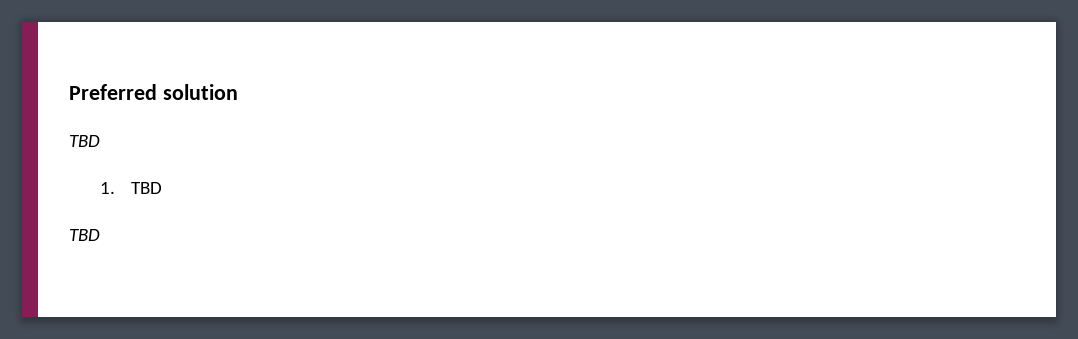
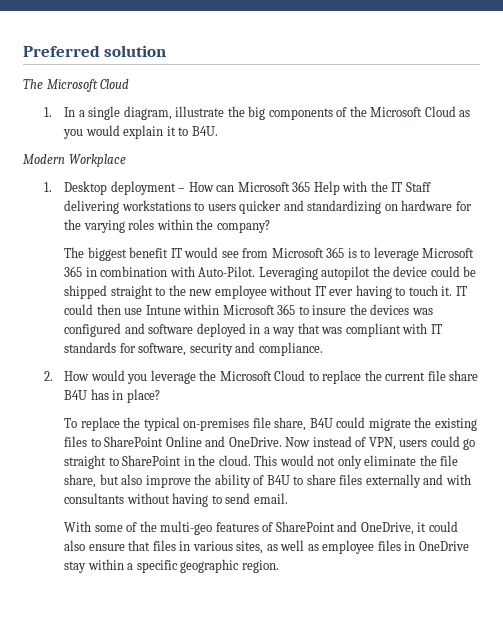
[69,135,100,147] [99,182,162,194] [69,229,100,241] TBD // 1. TBD // TBD -> [23,79,130,92] [43,106,471,120] [63,125,218,139] [23,154,126,167] [43,181,431,195] [64,200,472,214] [64,219,270,233] [64,247,475,261] [64,266,477,280] [64,285,467,299] [64,304,433,315] [64,323,442,337] [64,342,323,356] [43,370,479,384] [64,389,160,403] [64,417,477,431] [64,436,476,450] [64,455,459,469] [64,474,471,488] [64,493,288,507] [64,521,458,535] [64,540,469,554] [64,559,279,573] The Microsoft Cloud // 1. In a single diagram, illustrate the big components of the Microsoft Cloud as you would explain it to B4U. // Modern Workplace // 1. Desktop deployment – How can Microsoft 365 Help with the IT Staff delivering workstations to users quicker and standardizing on hardware for the varying roles within the company? // The biggest benefit IT would see from Microsoft 365 is to leverage Microsoft 365 in combination with Auto-Pilot. Leveraging autopilot the device could be shipped straight to the new employee without IT ever having to touch it. IT could then use Intune within Microsoft 365 to insure the devices was configured and software deployed in a way that was compliant with IT standards for software, security and compliance. // 2. How would you leverage the Microsoft Cloud to replace the current file share B4U has in place? // To replace the typical on-premises file share, B4U could migrate the existing files to SharePoint Online and OneDrive. Now instead of VPN, users could go straight to SharePoint in the cloud. This would not only eliminate the file share, but also improve the ability of B4U to share files externally and with consultants without having to send email. // With some of the multi-geo features of SharePoint and OneDrive, it could also ensure that files in various sites, as well as employee files in OneDrive stay within a specific geographic region.

